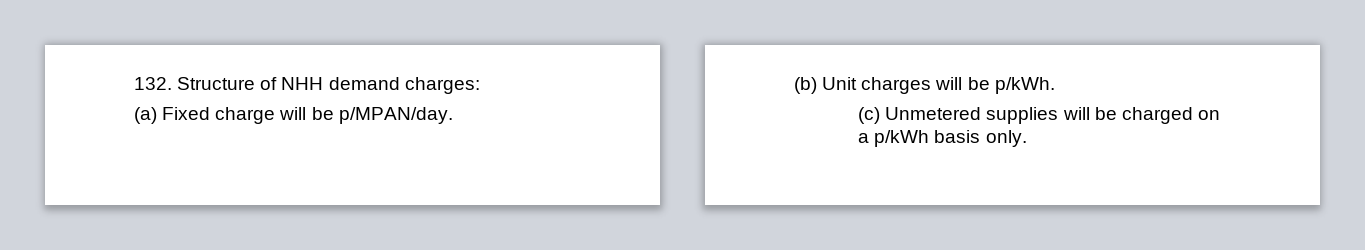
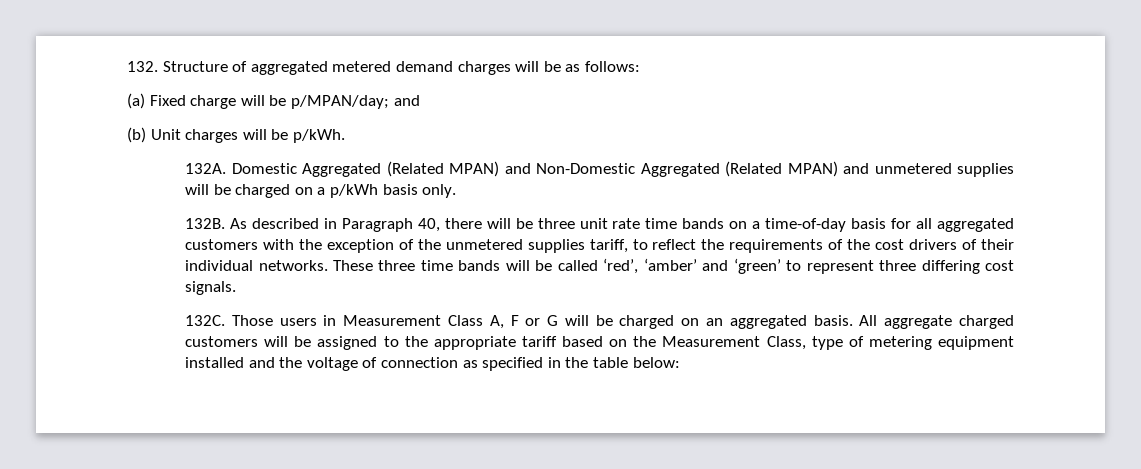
[281,77,480,94] NHH demand charges: -> [250,61,640,75] aggregated metered demand charges will be as follows:
[338,107,453,124] p/MPAN/day. -> [290,95,420,109] p/MPAN/day; and
[858,107,982,124] (c) Unmetered -> [185,161,952,177] 132A. Domestic Aggregated (Related MPAN) and Non-Domestic Aggregated (Related MPAN) and unmetered
(1027, 138) none -> [185,218,1015,232] [185,239,1014,253] [185,258,1014,274] [185,281,237,295] [185,315,1014,329] [185,336,1014,350] [185,357,680,371] // 132B. As described in Paragraph 40, there will be three unit rate time bands on a time-of-day basis for all aggregated customers with the exception of the unmetered supplies tariff, to reflect the requirements of the cost drivers of their individual networks. These three time bands will be called ‘red’, ‘amber’ and ‘green’ to represent three differing cost signals. // 132C. Those users in Measurement Class A, F or G will be charged on an aggregated basis. All aggregate charged customers will be assigned to the appropriate tariff based on the Measurement Class, type of metering equipment installed and the voltage of connection as specified in the table below:

